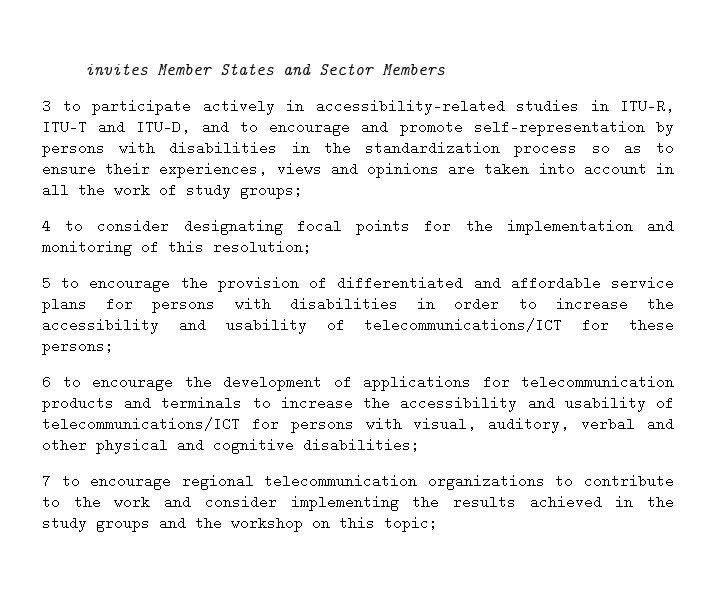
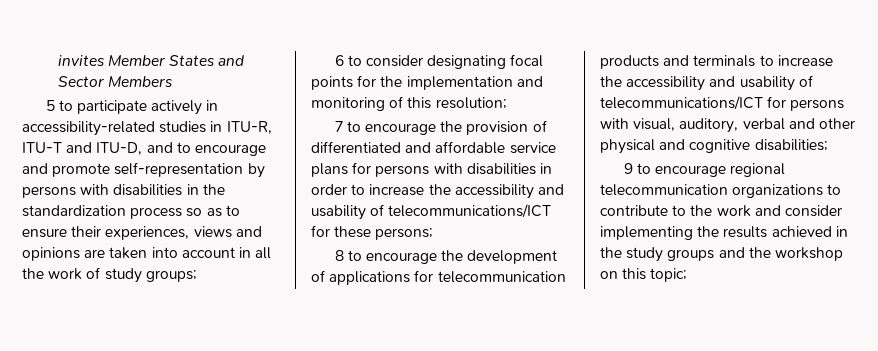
[42,99,51,113] 3 -> [45,100,55,111] 5
[42,219,51,233] 4 -> [334,55,344,66] 6
[42,276,51,290] 5 -> [334,121,343,132] 7
[42,375,51,389] 6 -> [334,250,344,261] 8
[42,474,51,488] 7 -> [623,163,633,174] 9

